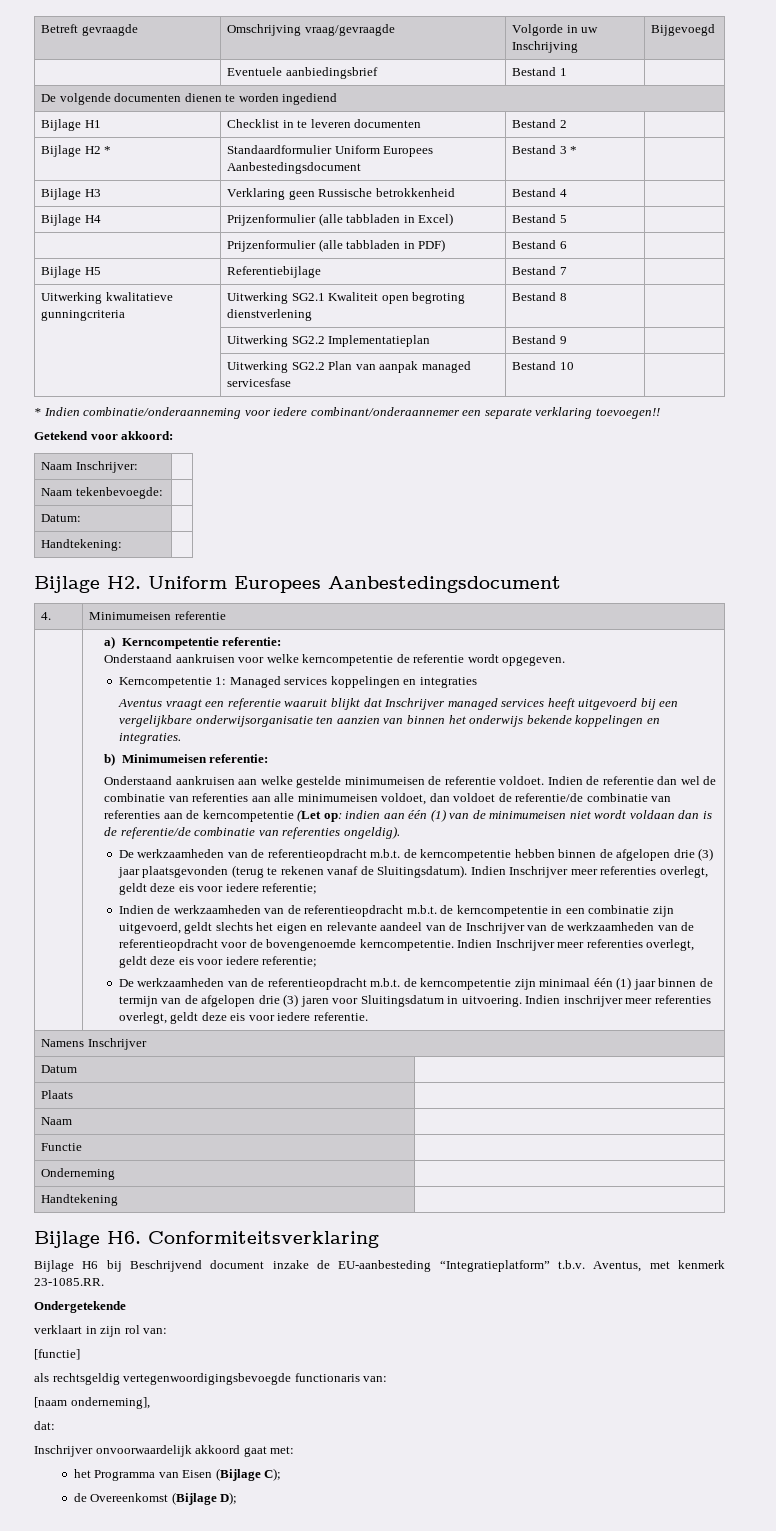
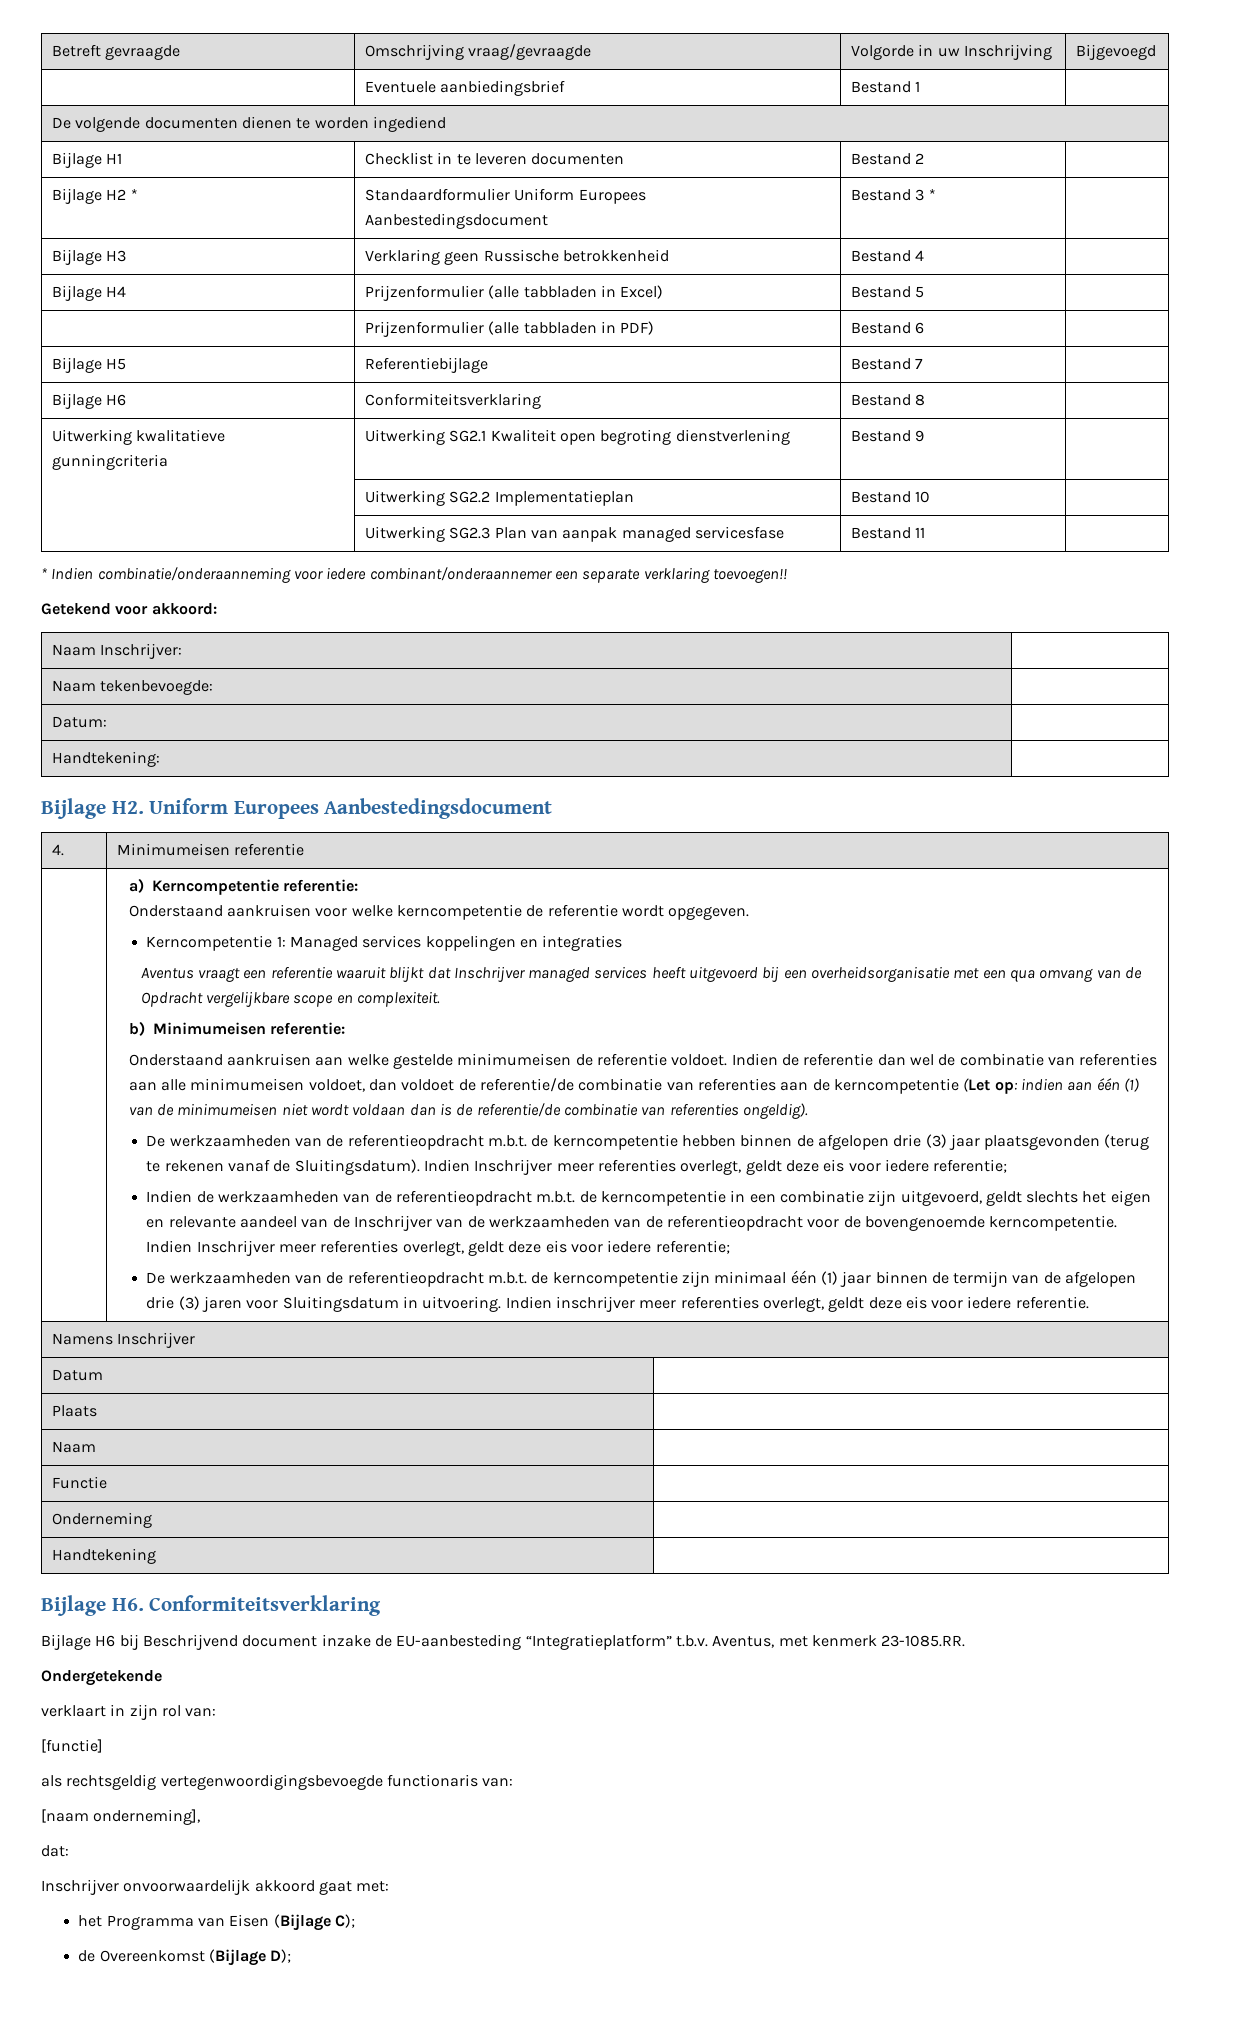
(567, 271) none -> [51,393,127,409] [364,393,541,409] [850,394,926,406] // Bijlage H6 | Conformiteitsverklaring | Bestand 8 |
[559,293,567,301] 8 -> [915,430,925,442] 9
[559,336,567,344] [227,361,325,373] 9 | // | Uitwerking SG2.2 -> [915,491,931,503] [364,526,491,542] 10 | // | Uitwerking SG2.3
[559,362,574,370] 10 -> [915,527,926,538] 11
[119,715,660,727] [119,733,182,744] vergelijkbare onderwijsorganisatie ten aanzien van binnen het onderwijs bekende koppelingen en integraties. -> [811,966,1142,982] [140,991,440,1007] overheidsorganisatie met een qua omvang van de Opdracht vergelijkbare scope en complexiteit.

